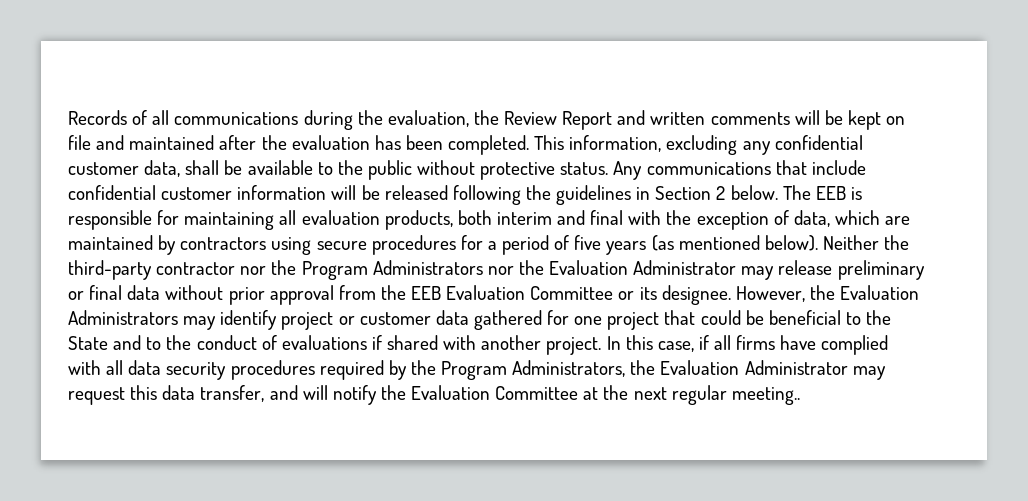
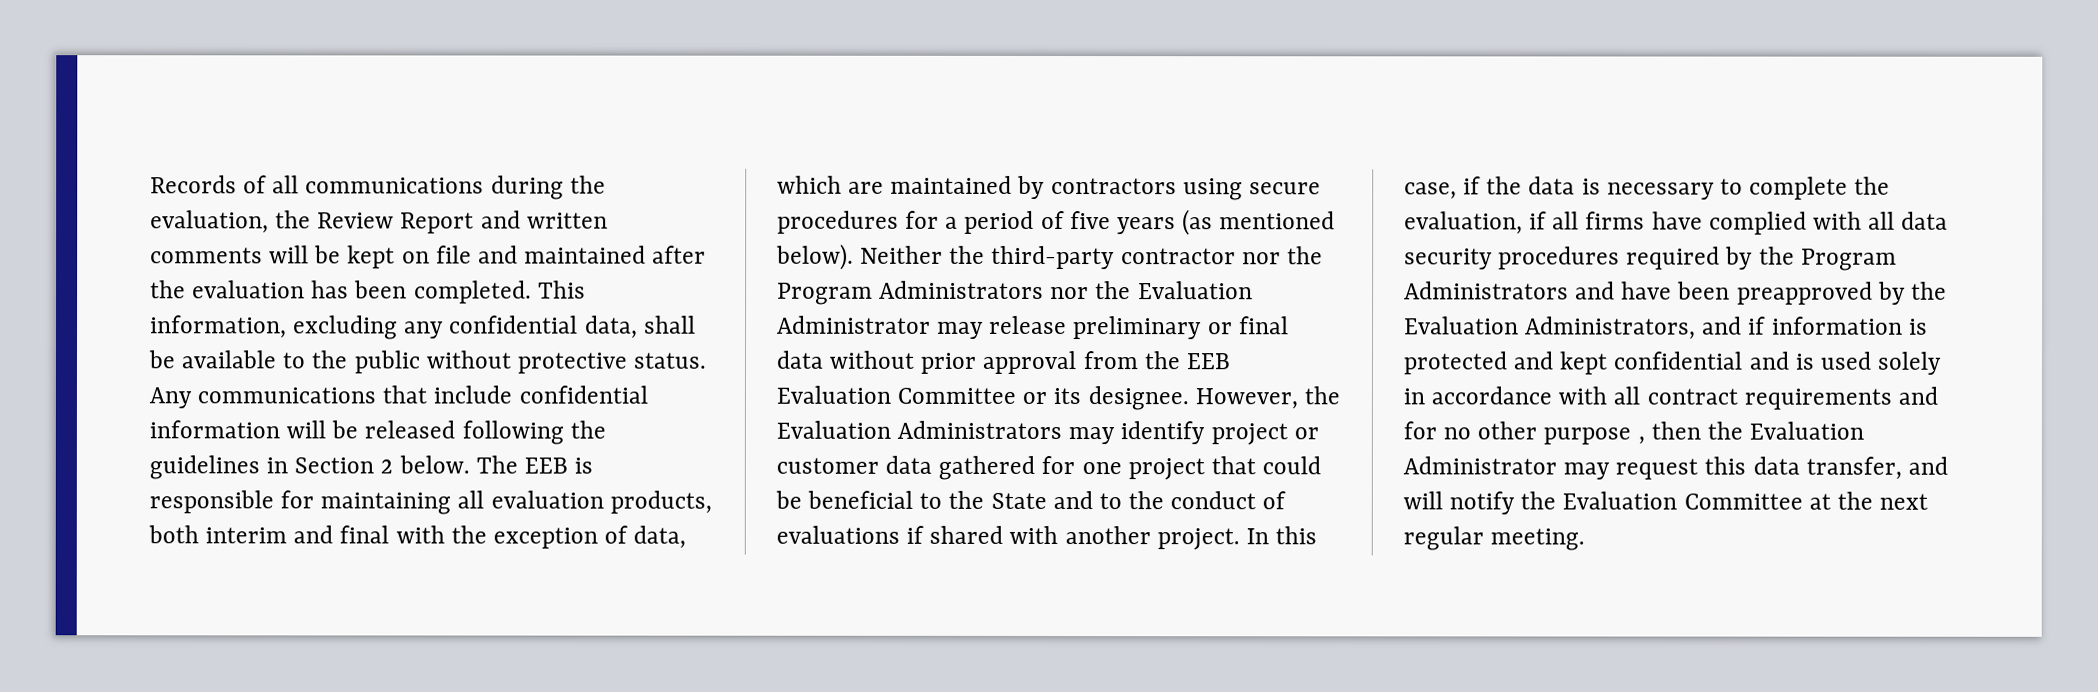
[68,162,139,175] customer -> (579, 324) none
[161,187,233,200] customer -> (648, 394) none
(709, 342) none -> [1486,176,1891,200] [1404,211,1548,235] the data is necessary to complete the evaluation, if
[512,360,626,377] Administrators, -> [1404,281,1947,305] [1404,316,1928,340] [1403,351,1942,375] [1403,386,1938,410] [1403,421,1701,445] Administrators and have been preapproved by the Evaluation Administrators, and if information is protected and kept confidential and is used solely in accordance with all contract requirements and for no other purpose , then
[731,387,800,405] meeting.. -> [1490,528,1586,551] meeting.

